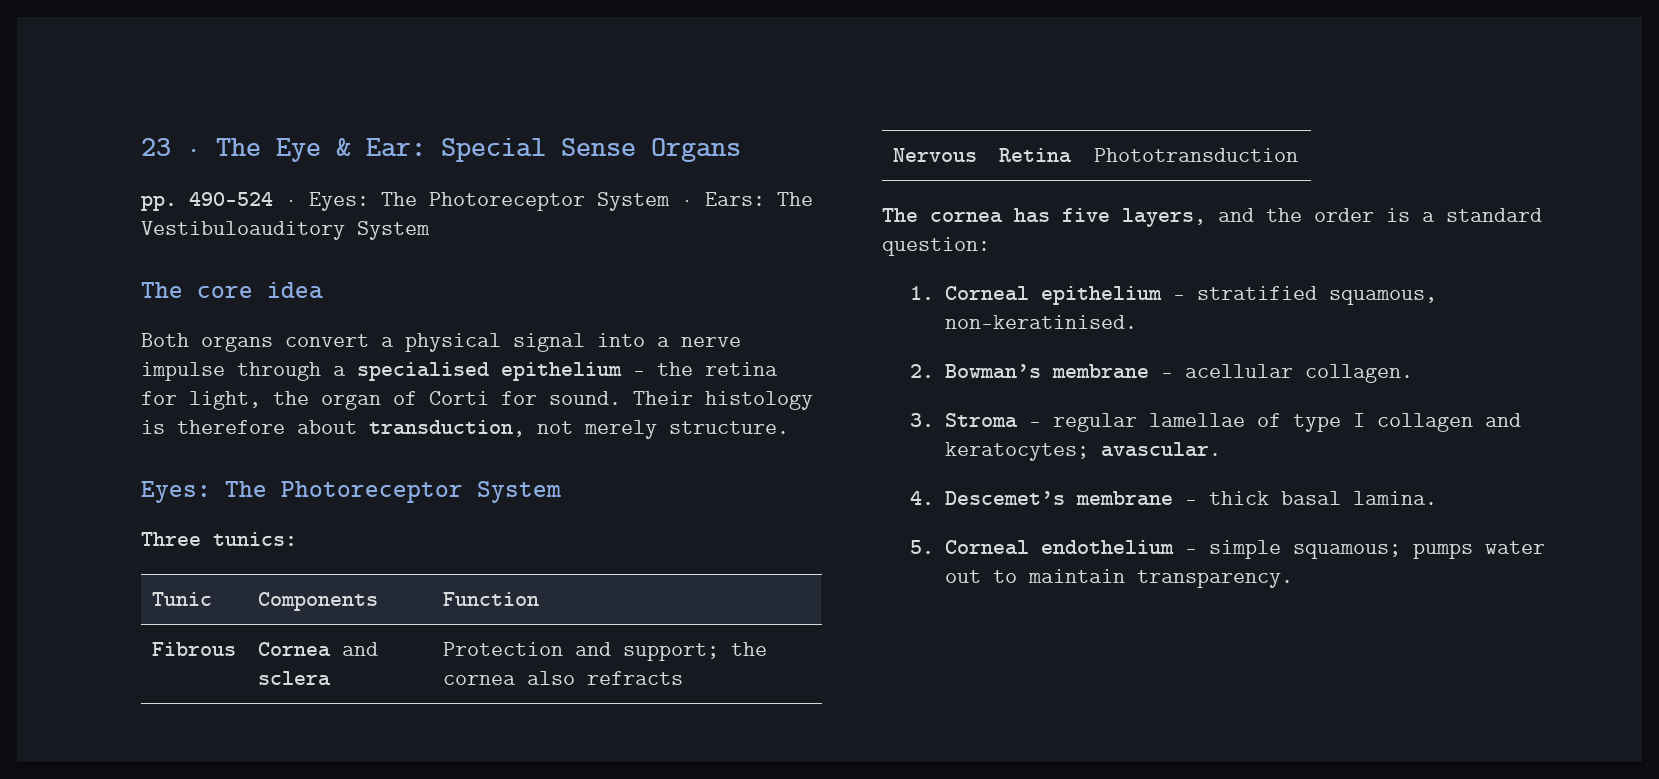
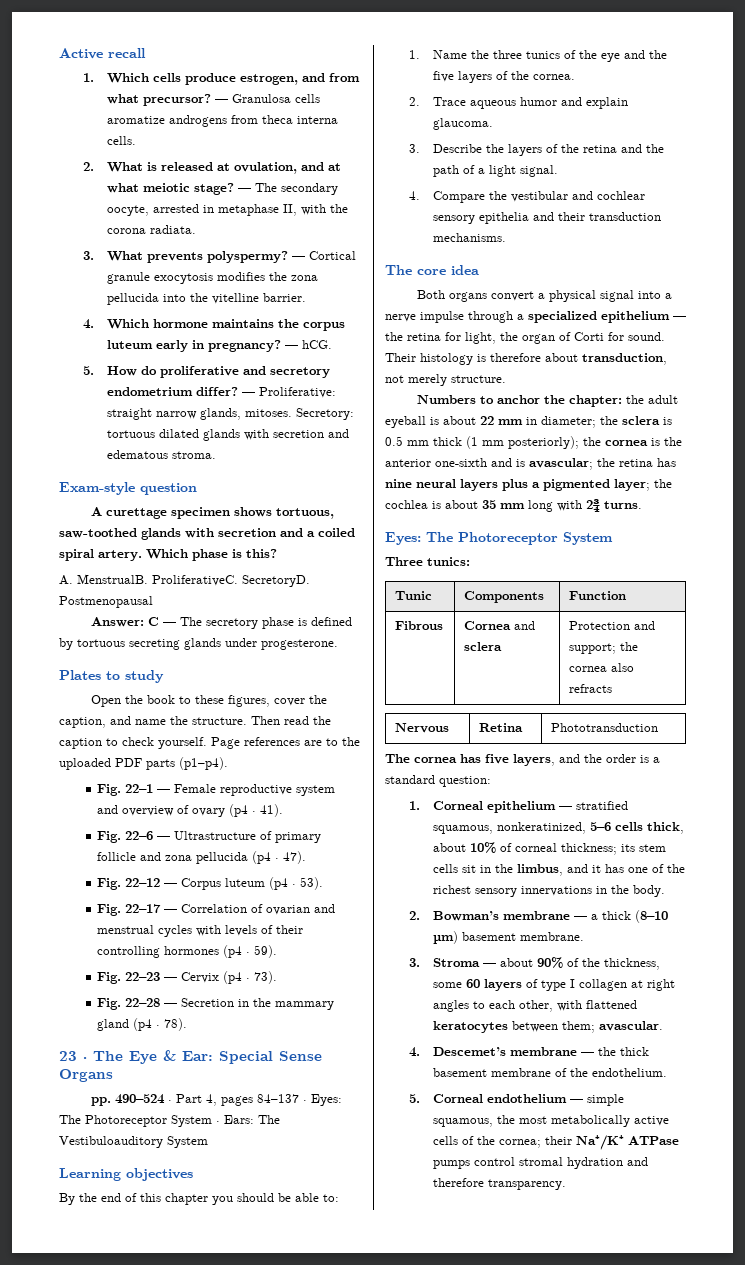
(141, 147) none -> [59,48,146,59] [83,73,361,85] [107,94,321,106] [107,115,339,127] [107,136,137,145] [83,162,342,174] [107,183,339,195] [107,204,349,216] [107,225,197,234] [83,251,357,263] [107,272,319,284] [107,293,307,305] [83,319,346,331] [107,340,333,352] [83,366,331,378] [107,387,337,398] [107,408,355,420] [107,429,350,441] [107,450,217,459] [59,482,197,495] [90,507,334,519] [59,528,355,540] [59,549,277,561] [59,574,310,587] [59,596,153,608] [90,617,352,629] [59,638,338,650] [59,670,164,683] [90,695,327,707] [59,716,331,728] [59,737,360,749] [59,757,228,770] [97,784,336,796] [97,804,284,817] [97,831,322,843] [97,851,307,864] [97,877,324,890] [97,904,336,916] [97,925,304,937] [97,945,278,958] [97,971,278,984] [97,998,335,1010] [97,1018,188,1031] Active recall // 1. Which cells produce estrogen, and from what precursor? — Granulosa cells aromatize androgens from theca interna cells. // 2. What is released at ovulation, and at what meiotic stage? — The secondary oocyte, arrested in metaphase II, with the corona radiata. // 3. What prevents polyspermy? — Cortical granule exocytosis modifies the zona pellucida into the vitelline barrier. // 4. Which hormone maintains the corpus luteum early in pregnancy? — hCG. // 5. How do proliferative and secretory endometrium differ? — Proliferative: straight narrow glands, mitoses. Secretory: tortuous dilated glands with secretion and edematous stroma. // Exam-style question // A curettage specimen shows tortuous, saw-toothed glands with secretion and a coiled spiral artery. Which phase is this? // A. MenstrualB. ProliferativeC. SecretoryD. Postmenopausal // Answer: C — The secretory phase is defined by tortuous secreting glands under progesterone. // Plates to study // Open the book to these figures, cover the caption, and name the structure. Then read the caption to check yourself. Page references are to the uploaded PDF parts (p1–p4). // Fig. 22–1 — Female reproductive system and overview of ovary (p4 · 41). // Fig. 22–6 — Ultrastructure of primary follicle and zona pellucida (p4 · 47). // Fig. 22–12 — Corpus luteum (p4 · 53). // Fig. 22–17 — Correlation of ovarian and menstrual cycles with levels of their controlling hormones (p4 · 59). // Fig. 22–23 — Cervix (p4 · 73). // Fig. 22–28 — Secretion in the mammary gland (p4 · 78). //
(297, 203) none -> [175,1094,307,1106] Part 4, pages 84–137 ·
(430, 230) none -> [59,1168,193,1181] [59,1193,339,1205] [409,50,668,62] [433,71,576,83] [409,97,629,109] [433,118,494,130] [409,144,665,156] [433,165,559,177] [409,191,646,203] [433,212,662,224] [433,233,507,242] // Learning objectives // By the end of this chapter you should be able to: // 1. Name the three tunics of the eye and the five layers of the cornea. // 2. Trace aqueous humor and explain glaucoma. // 3. Describe the layers of the retina and the path of a light signal. // 4. Compare the vestibular and cochlear sensory epithelia and their transduction mechanisms.
[357,362,489,381] specialised -> [528,311,597,323] specialized
(789, 427) none -> [416,395,678,407] [385,416,672,428] [385,436,682,449] [385,458,676,470] [385,479,672,491] [385,499,642,512] // Numbers to anchor the chapter: the adult eyeball is about 22 mm in diameter; the sclera is 0.5 mm thick (1 mm posteriorly); the cornea is the anterior one-sixth and is avascular; the retina has nine neural layers plus a pigmented layer; the cochlea is about 35 mm long with 2¾ turns.
[945,315,1138,329] [909,364,1414,383] [909,413,1522,432] [945,442,1090,461] non-keratinised. // 2. Bowman’s membrane — acellular collagen. // 3. Stroma — regular lamellae of type I collagen and keratocytes; -> [497,822,685,834] [433,842,667,855] [433,864,686,876] [433,885,666,897] [409,910,669,923] [433,931,585,945] [409,957,661,970] [433,979,676,991] [433,1000,638,1012] [433,1021,596,1033] nonkeratinized, 5–6 cells thick, about 10% of corneal thickness; its stem cells sit in the limbus, and it has one of the richest sensory innervations in the body. // 2. Bowman’s membrane — a thick (8–10 µm) basement membrane. // 3. Stroma — about 90% of the thickness, some 60 layers of type I collagen at right angles to each other, with flattened keratocytes between them;
[1209,491,1438,505] thick basal lamina. -> [598,1047,650,1056] [433,1068,668,1077] the thick basement membrane of the endothelium.
[1293,541,1546,559] [945,569,1126,583] squamous; pumps water out to maintain -> [433,1115,670,1127] [433,1135,680,1150] [433,1157,649,1169] [433,1178,485,1187] squamous, the most metabolically active cells of the cornea; their Na⁺/K⁺ ATPase pumps control stromal hydration and therefore

